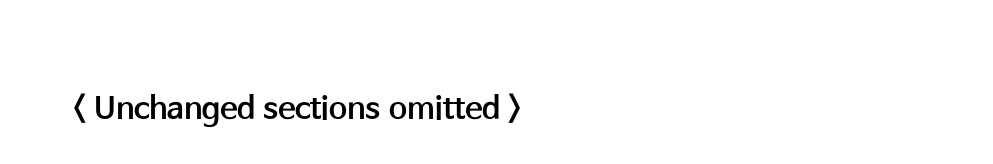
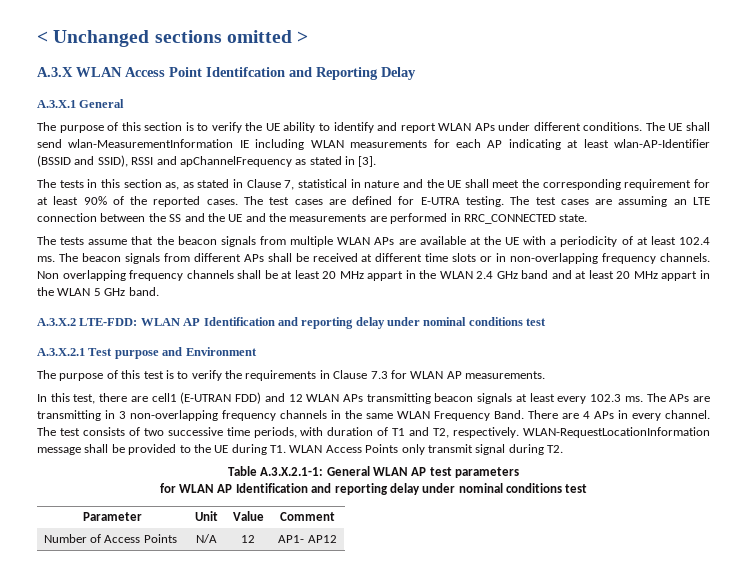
(522, 108) none -> [37,67,416,80] [37,99,125,108] [37,122,710,133] [37,139,710,150] [37,155,377,167] [37,179,710,190] [37,196,711,207] [37,213,588,224] [37,236,710,247] [37,253,711,264] [37,270,711,281] [37,287,159,296] [37,317,547,329] [37,347,257,359] [37,370,545,381] [37,392,711,404] [37,410,710,421] [37,427,710,438] [37,444,563,455] [227,466,520,478] [159,483,588,495] [83,512,142,521] [195,511,218,521] [232,511,264,521] [280,512,335,521] [43,534,177,543] [196,534,217,543] [241,535,255,543] [278,535,337,543] // A.3.X WLAN Access Point Identifcation and Reporting Delay // A.3.X.1 General // The purpose of this section is to verify the UE ability to identify and report WLAN APs under different conditions. The UE shall send wlan-MeasurementInformation IE including WLAN measurements for each AP indicating at least wlan-AP-Identifier (BSSID and SSID), RSSI and apChannelFrequency as stated in [3]. // The tests in this section as, as stated in Clause 7, statistical in nature and the UE shall meet the corresponding requirement for at least 90% of the reported cases. The test cases are defined for E-UTRA testing. The test cases are assuming an LTE connection between the SS and the UE and the measurements are performed in RRC_CONNECTED state. // The tests assume that the beacon signals from multiple WLAN APs are available at the UE with a periodicity of at least 102.4 ms. The beacon signals from different APs shall be received at different time slots or in non-overlapping frequency channels. Non overlapping frequency channels shall be at least 20 MHz appart in the WLAN 2.4 GHz band and at least 20 MHz appart in the WLAN 5 GHz band. // A.3.X.2 LTE-FDD: WLAN AP Identification and reporting delay under nominal conditions test // A.3.X.2.1 Test purpose and Environment // The purpose of this test is to verify the requirements in Clause 7.3 for WLAN AP measurements. // In this test, there are cell1 (E-UTRAN FDD) and 12 WLAN APs transmitting beacon signals at least every 102.3 ms. The APs are transmitting in 3 non-overlapping frequency channels in the same WLAN Frequency Band. There are 4 APs in every channel. The test consists of two successive time periods, with duration of T1 and T2, respectively. WLAN-RequestLocationInformation message shall be provided to the UE during T1. WLAN Access Points only transmit signal during T2. // Table A.3.X.2.1-1: General WLAN AP test parameters // for WLAN AP Identification and reporting delay under nominal conditions test // Parameter | Unit | Value | Comment // Number of Access Points | N/A | 12 | AP1- AP12

